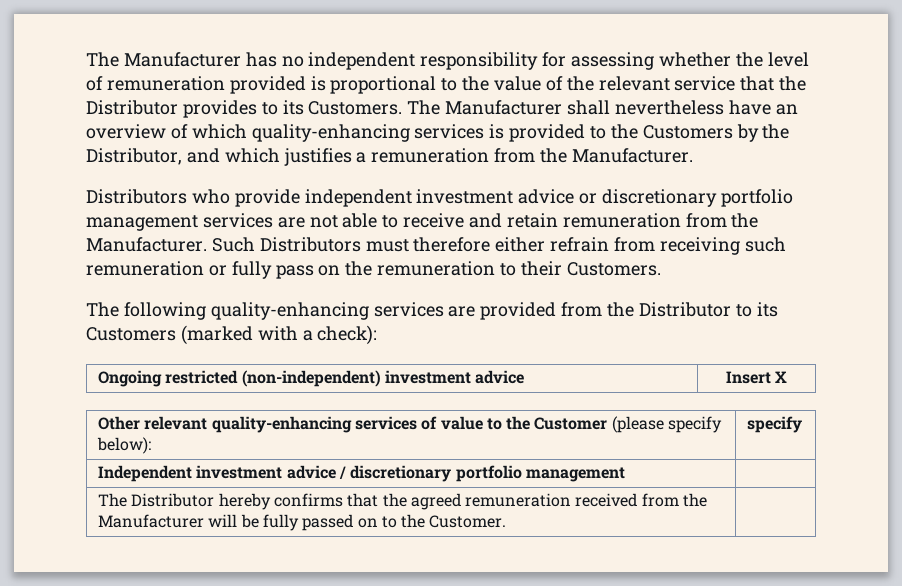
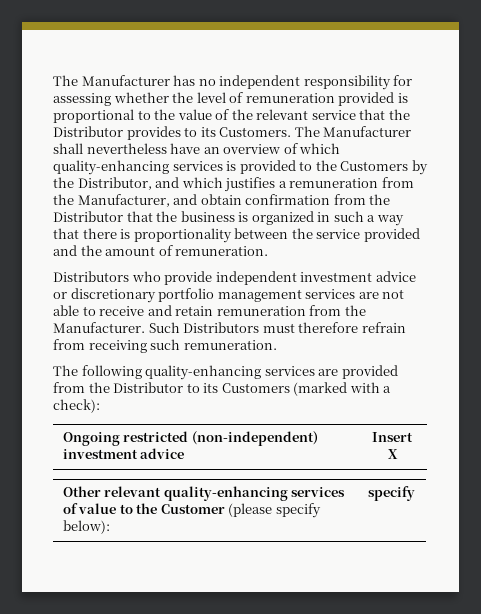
[571,148,693,163] Manufacturer. -> [77,194,391,207] [53,211,404,226] [53,228,420,243] [53,245,269,256] Manufacturer, and obtain confirmation from the Distributor that the business is organized in such a way that there is proportionality between the service provided and the amount of remuneration.
[495,237,546,252] either -> (359, 327) none
[86,261,661,279] remuneration or fully pass on the remuneration to their Customers. -> [183,340,277,350] remuneration.
[97,465,625,482] [97,493,708,510] [97,514,507,531] // Independent investment advice / discretionary portfolio management | // The Distributor hereby confirms that the agreed remuneration received from the Manufacturer will be fully passed on to the Customer. | -> (415, 493) none

